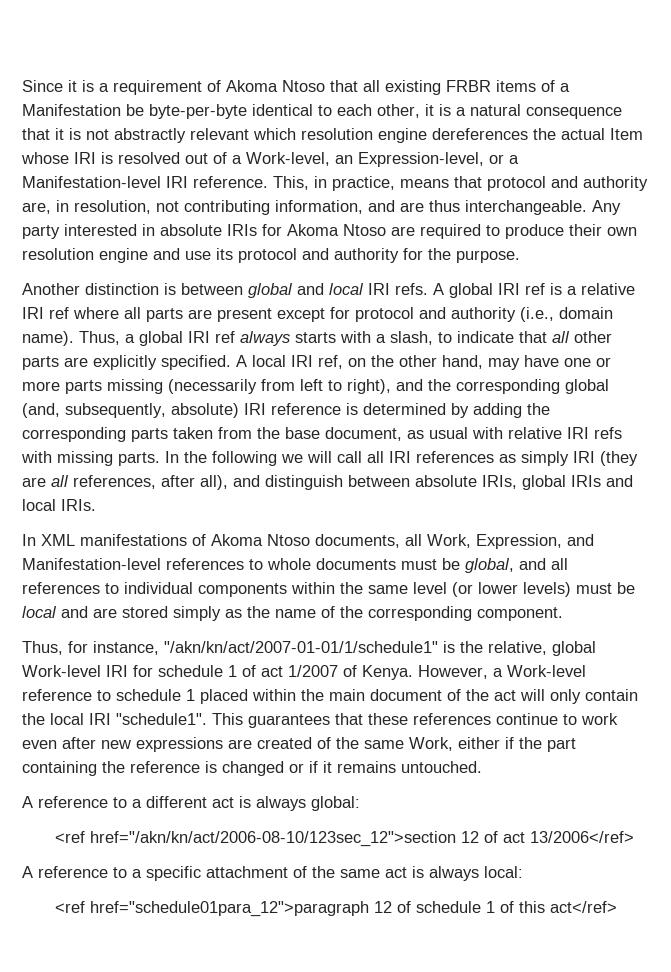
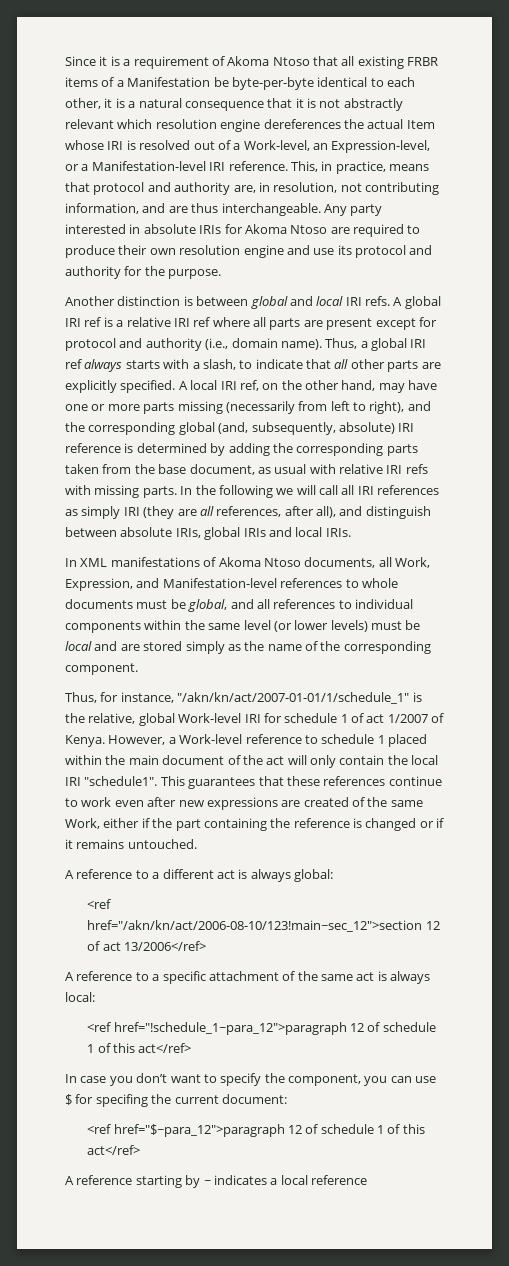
[164,641,438,653] "/akn/kn/act/2007-01-01/1/schedule1" -> [177,692,410,704] "/akn/kn/act/2007-01-01/1/schedule_1"
[89,831,456,847] href="/akn/kn/act/2006-08-10/123sec_12">section -> [87,920,423,932] href="/akn/kn/act/2006-08-10/123!main~sec_12">section
[89,901,617,917] href="schedule01para_12">paragraph 12 of schedule 1 of this act</ref> -> [113,1022,436,1035] [87,1043,192,1053] [65,1073,437,1086] [65,1094,287,1107] [87,1124,425,1137] [87,1145,141,1155] [65,1175,367,1188] href="!schedule_1~para_12">paragraph 12 of schedule 1 of this act</ref> // In case you don’t want to specify the component, you can use $ for specifing the current document: // <ref href="$~para_12">paragraph 12 of schedule 1 of this act</ref> // A reference starting by ~ indicates a local reference

